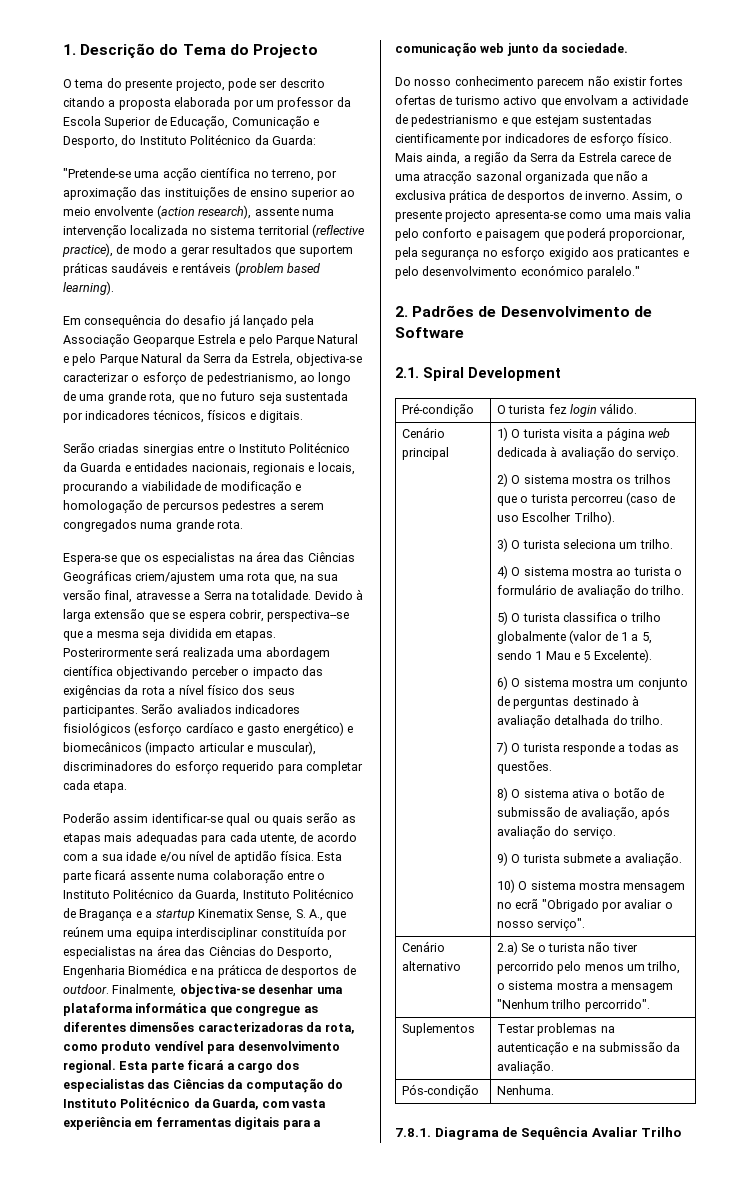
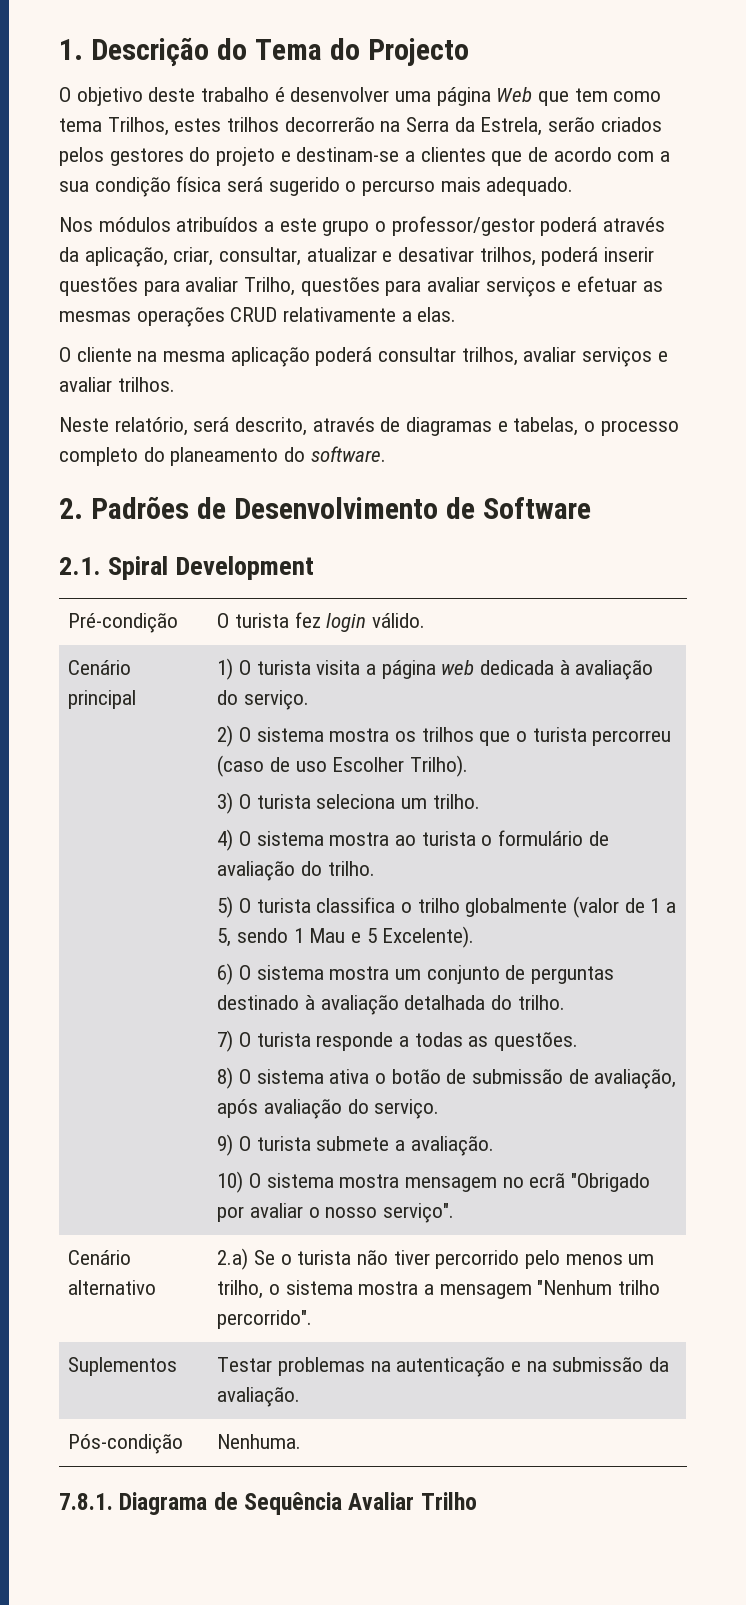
[74,78,325,91] [63,97,351,110] [63,116,319,129] [63,134,316,148] [63,168,338,181] [63,187,356,200] [63,205,334,219] [63,224,365,238] [62,243,353,257] [63,262,320,276] [63,281,114,295] [63,314,315,328] [63,334,359,347] [63,353,362,366] [63,372,352,385] [63,391,348,404] [63,409,303,423] [63,442,351,456] [63,462,355,475] [63,481,301,494] [63,500,324,513] [63,519,244,532] [63,551,355,565] [63,570,339,584] [63,589,363,603] [63,609,350,622] [63,628,277,641] [63,646,330,660] [63,666,323,679] [63,685,295,698] [63,704,301,717] [63,722,354,736] [63,741,316,755] [63,761,363,774] [63,780,128,793] [63,813,356,826] [63,832,297,845] tema do presente projecto, pode ser descrito citando a proposta elaborada por um professor da Escola Superior de Educação, Comunicação e Desporto, do Instituto Politécnico da Guarda: // "Pretende-se uma acção científica no terreno, por aproximação das instituições de ensino superior ao meio envolvente (action research), assente numa intervenção localizada no sistema territorial (reflective practice), de modo a gerar resultados que suportem práticas saudáveis e rentáveis (problem based learning). // Em consequência do desafio já lançado pela Associação Geoparque Estrela e pelo Parque Natural e pelo Parque Natural da Serra da Estrela, objectiva-se caracterizar o esforço de pedestrianismo, ao longo de uma grande rota, que no futuro seja sustentada por indicadores técnicos, físicos e digitais. // Serão criadas sinergias entre o Instituto Politécnico da Guarda e entidades nacionais, regionais e locais, procurando a viabilidade de modificação e homologação de percursos pedestres a serem congregados numa grande rota. // Espera-se que os especialistas na área das Ciências Geográficas criem/ajustem uma rota que, na sua versão final, atravesse a Serra na totalidade. Devido à larga extensão que se espera cobrir, perspectiva--se que a mesma seja dividida em etapas. Posterirormente será realizada uma abordagem científica objectivando perceber o impacto das exigências da rota a nível físico dos seus participantes. Serão avaliados indicadores fisiológicos (esforço cardíaco e gasto energético) e biomecânicos (impacto articular e muscular), discriminadores do esforço requerido para completar cada etapa. // Poderão assim identificar-se qual ou quais serão as etapas mais adequadas para cada utente, -> [76,87,662,106] [59,117,662,136] [59,147,523,166] objetivo deste trabalho é desenvolver uma página Web que tem como tema Trilhos, estes trilhos decorrerão na Serra da Estrela, serão criados pelos gestores do projeto e destinam-se a clientes que
[126,851,343,864] [63,869,326,883] [63,888,354,902] [63,908,347,921] [63,927,347,940] [63,945,333,959] [63,964,356,978] [63,984,343,997] [63,1003,318,1016] [63,1021,354,1034] [63,1041,340,1054] [63,1060,300,1073] [63,1078,343,1093] [63,1098,326,1110] [63,1117,321,1130] [395,42,628,57] [395,76,684,89] [395,95,688,108] [395,114,652,127] [395,133,672,146] [395,152,672,165] [395,171,649,184] [395,189,683,203] [395,209,692,222] [395,227,686,241] [395,247,689,260] [395,265,641,279] idade e/ou nível de aptidão física. Esta parte ficará assente numa colaboração entre o Instituto Politécnico da Guarda, Instituto Politécnico de Bragança e a startup Kinematix Sense, S. A., que reúnem uma equipa interdisciplinar constituída por especialistas na área das Ciências do Desporto, Engenharia Biomédica e na práticca de desportos de outdoor. Finalmente, objectiva-se desenhar uma plataforma informática que congregue as diferentes dimensões caracterizadoras da rota, como produto vendível para desenvolvimento regional. Esta parte ficará a cargo dos especialistas das Ciências da computação do Instituto Politécnico da Guarda, com vasta experiência em ferramentas digitais para a comunicação web junto da sociedade. // Do nosso conhecimento parecem não existir fortes ofertas de turismo activo que envolvam a actividade de pedestrianismo e que estejam sustentadas cientificamente por indicadores de esforço físico. Mais ainda, a região da Serra da Estrela carece de uma atracção sazonal organizada que não a exclusiva prática de desportos de inverno. Assim, o presente projecto apresenta-se como uma mais valia pelo conforto e paisagem que poderá proporcionar, pela segurança no esforço exigido aos praticantes e pelo desenvolvimento económico paralelo." -> [94,176,574,197] [59,216,666,236] [59,247,655,267] [59,276,663,297] [59,307,457,327] [59,347,668,367] [59,377,175,392] [59,417,679,436] [59,446,386,466] condição física será sugerido o percurso mais adequado. // Nos módulos atribuídos a este grupo o professor/gestor poderá através da aplicação, criar, consultar, atualizar e desativar trilhos, poderá inserir questões para avaliar Trilho, questões para avaliar serviços e efetuar as mesmas operações CRUD relativamente a elas. // O cliente na mesma aplicação poderá consultar trilhos, avaliar serviços e avaliar trilhos. // Neste relatório, será descrito, através de diagramas e tabelas, o processo completo do planeamento do software.

